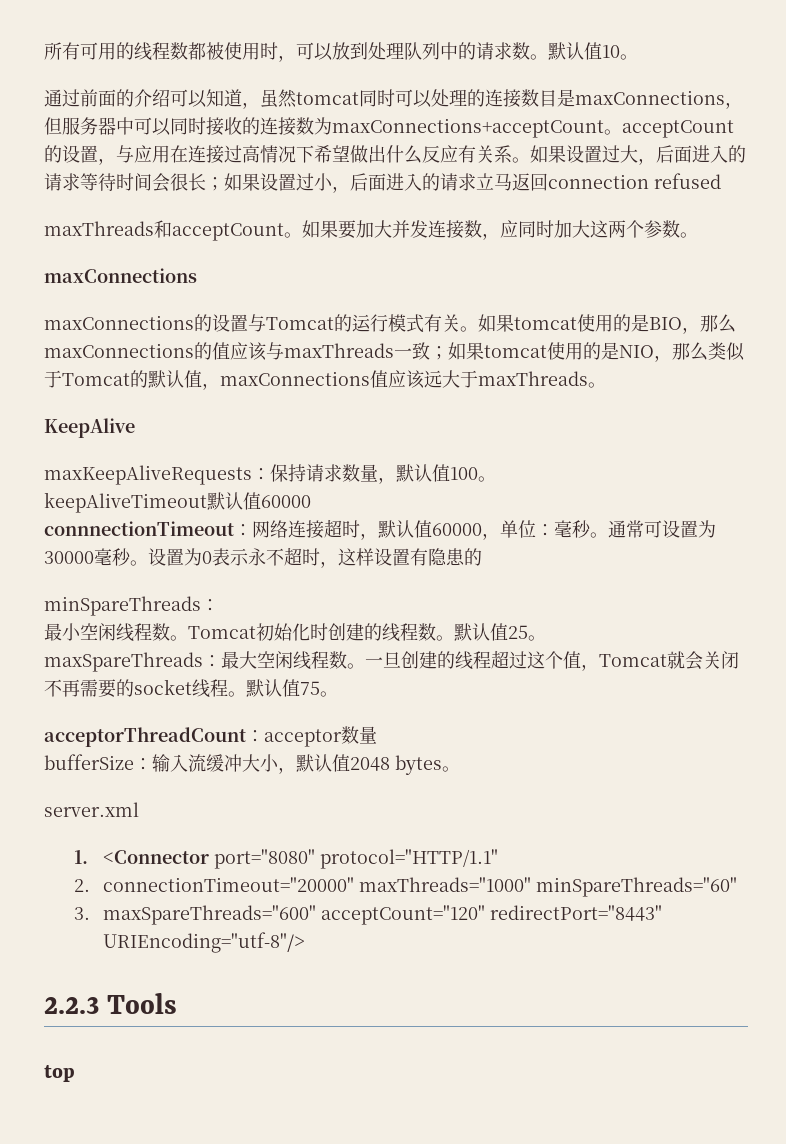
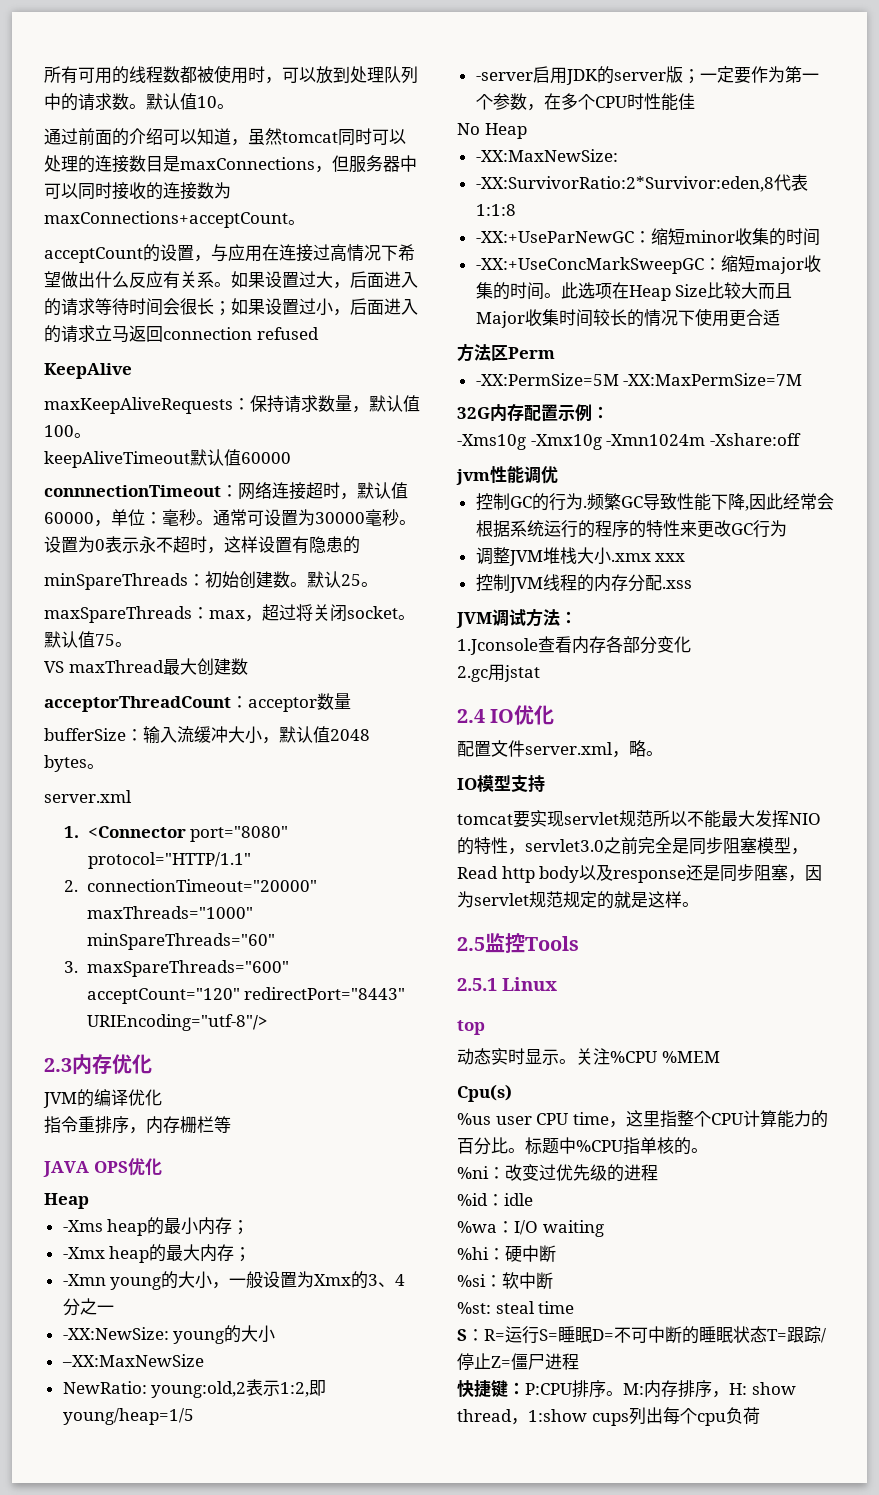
(622, 132) none -> (305, 222) //
[44,220,698,241] [44,268,197,283] [44,314,736,334] [44,342,745,362] [44,370,606,390] // maxThreads和acceptCount。如果要加大并发连接数，应同时加大这两个参数。 // maxConnections // maxConnections的设置与Tomcat的运行模式有关。如果tomcat使用的是BIO，那么maxConnections的值应该与maxThreads一致；如果tomcat使用的是NIO，那么类似于Tomcat的默认值，maxConnections值应该远大于maxThreads。 -> (319, 333) none
[44,623,508,642] // 最小空闲线程数。Tomcat初始化时创建的线程数。默认值 -> [205,571,341,589] 初始创建数。默认
[221,650,739,671] [44,679,228,698] 最大空闲线程数。一旦创建的线程超过这个值，Tomcat就会关闭不再需要的socket线程 -> [209,604,398,622] max，超过将关闭socket
(338, 694) none -> [44,658,248,676] // VS maxThread最大创建数
[44,997,99,1014] 2.2.3 -> [44,1054,152,1075] [43,1089,162,1108] [44,1116,231,1134] [43,1158,162,1177] [44,1193,89,1209] [62,1217,250,1236] [62,1244,252,1263] [62,1271,406,1290] [62,1298,114,1316] [62,1325,276,1344] [61,1354,204,1367] [62,1379,327,1398] [62,1408,194,1425] [475,66,819,85] [475,93,695,111] [457,123,527,139] [475,149,618,162] [475,174,808,192] [475,204,516,216] [475,228,820,246] [475,255,821,274] [475,282,793,301] [475,308,780,328] [457,343,555,362] [475,373,803,386] [457,403,609,422] [457,433,801,450] [456,465,558,485] [475,493,834,511] [475,520,787,538] [475,547,686,566] [475,574,692,593] [456,608,577,628] [457,636,691,655] [457,664,540,682] [457,705,555,725] [457,740,663,758] [457,774,545,793] [457,810,821,828] [457,837,808,855] [457,864,823,883] [457,891,699,909] [457,933,525,953] 2.3内存优化 // JVM的编译优化 // 指令重排序，内存栅栏等 // JAVA OPS优化 // Heap // -Xms heap的最小内存； // -Xmx heap的最大内存； // -Xmn young的大小，一般设置为Xmx的3、4分之一 // -XX:NewSize: young的大小 // –XX:MaxNewSize // NewRatio: young:old,2表示1:2,即young/heap=1/5 // -server启用JDK的server版；一定要作为第一个参数，在多个CPU时性能佳 // No Heap // -XX:MaxNewSize: // -XX:SurvivorRatio:2*Survivor:eden,8代表1:1:8 // -XX:+UseParNewGC：缩短minor收集的时间 // -XX:+UseConcMarkSweepGC：缩短major收集的时间。此选项在Heap Size比较大而且Major收集时间较长的情况下使用更合适 // 方法区Perm // -XX:PermSize=5M -XX:MaxPermSize=7M // 32G内存配置示例： // -Xms10g -Xmx10g -Xmn1024m -Xshare:off // jvm性能调优 // 控制GC的行为.频繁GC导致性能下降,因此经常会根据系统运行的程序的特性来更改GC行为 // 调整JVM堆栈大小.xmx xxx // 控制JVM线程的内存分配.xss // JVM调试方法： // 1.Jconsole查看内存各部分变化 // 2.gc用jstat // 2.4 IO优化 // 配置文件server.xml，略。 // IO模型支持 // tomcat要实现servlet规范所以不能最大发挥NIO的特性，servlet3.0之前完全是同步阻塞模型，Read http body以及response还是同步阻塞，因为servlet规范规定的就是这样。 // 2.5监控
(178, 1003) none -> [457,977,557,991] // 2.5.1 Linux
(75, 1073) none -> [457,1048,720,1065] [457,1084,512,1102] [457,1110,828,1128] [457,1137,708,1155] [457,1164,658,1182] [457,1193,533,1206] [457,1220,604,1237] [457,1245,556,1262] [457,1272,553,1289] [457,1301,575,1314] [457,1326,826,1344] [457,1353,579,1370] [457,1380,796,1398] [457,1407,760,1426] // 动态实时显示。关注%CPU %MEM // Cpu(s) // %us user CPU time，这里指整个CPU计算能力的百分比。标题中%CPU指单核的。 // %ni：改变过优先级的进程 // %id：idle // %wa：I/O waiting // %hi：硬中断 // %si：软中断 // %st: steal time // S：R=运行S=睡眠D=不可中断的睡眠状态T=跟踪/停止Z=僵尸进程 // 快捷键：P:CPU排序。M:内存排序，H: show thread，1:show cups列出每个cpu负荷

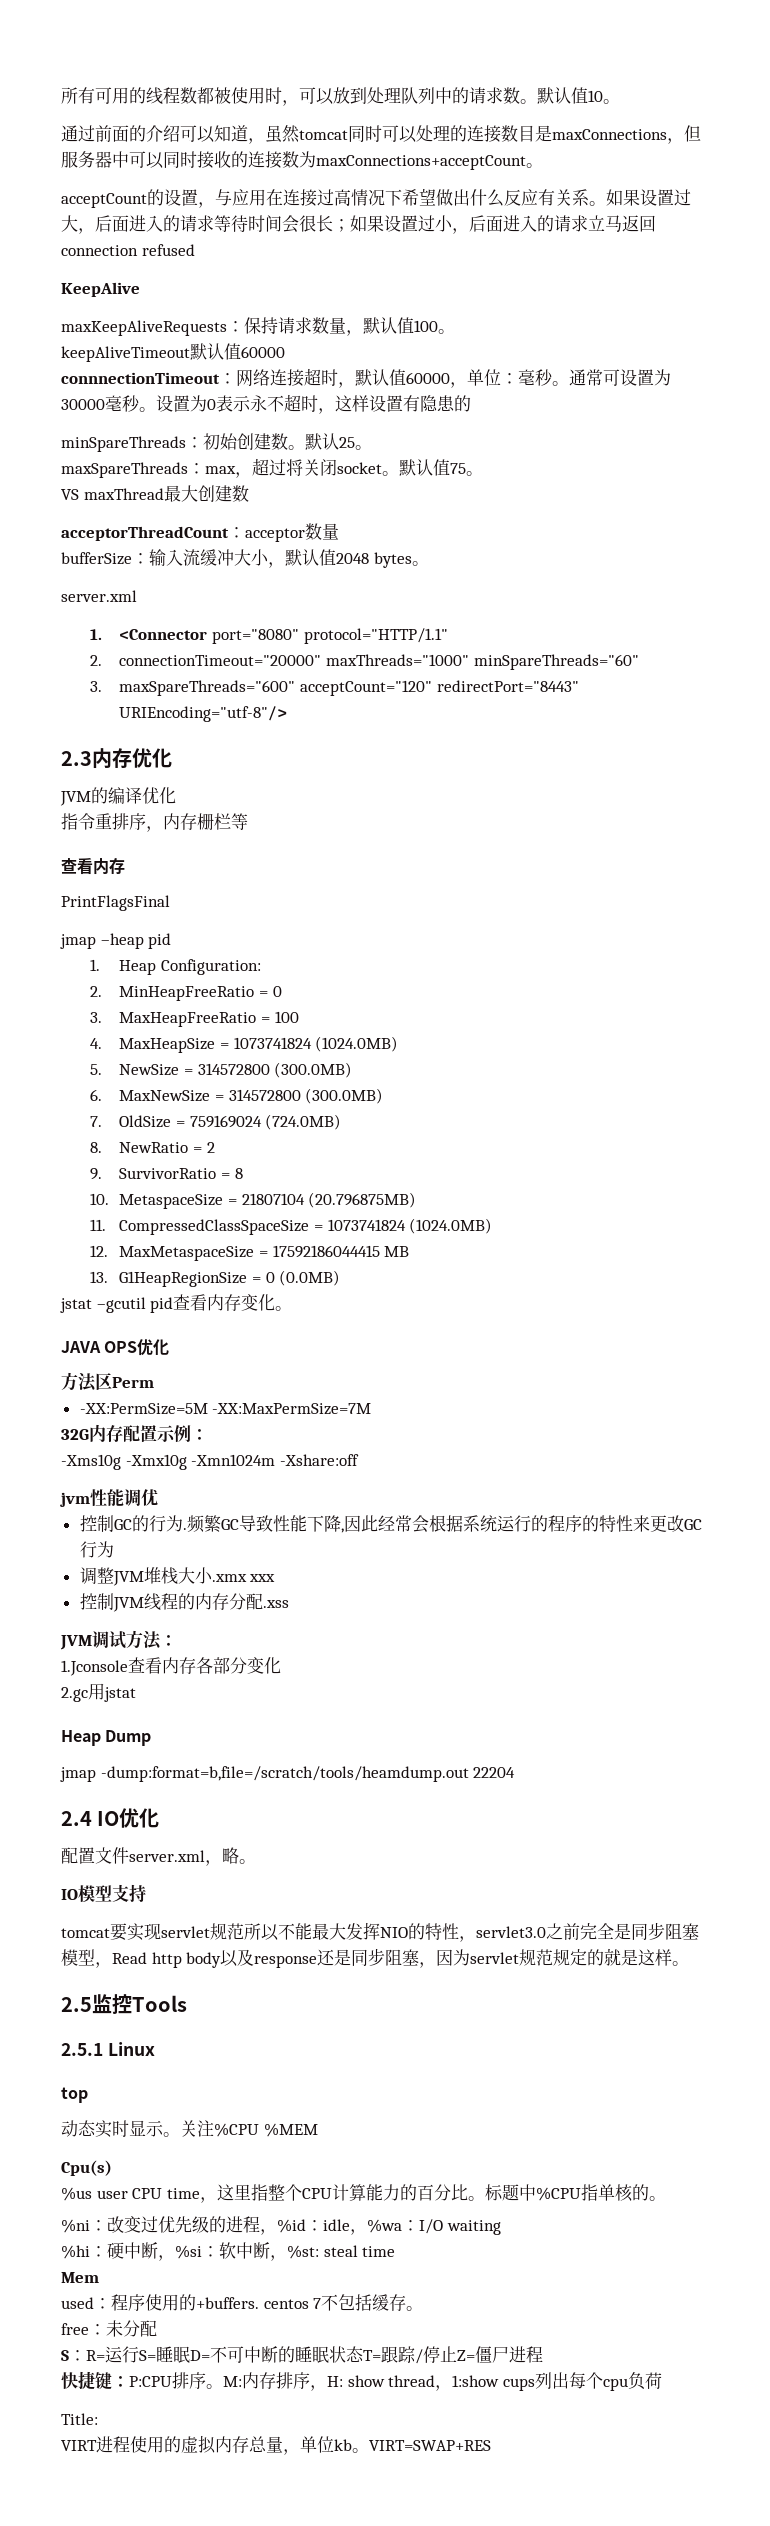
[43,1158,162,1177] [44,1193,89,1209] [62,1217,250,1236] [62,1244,252,1263] [62,1271,406,1290] [62,1298,114,1316] [62,1325,276,1344] [61,1354,204,1367] [62,1379,327,1398] [62,1408,194,1425] [475,66,819,85] [475,93,695,111] [457,123,527,139] [475,149,618,162] [475,174,808,192] [475,204,516,216] [475,228,820,246] [475,255,821,274] [475,282,793,301] [475,308,780,328] JAVA OPS优化 // Heap // -Xms heap的最小内存； // -Xmx heap的最大内存； // -Xmn young的大小，一般设置为Xmx的3、4分之一 // -XX:NewSize: young的大小 // –XX:MaxNewSize // NewRatio: young:old,2表示1:2,即young/heap=1/5 // -server启用JDK的server版；一定要作为第一个参数，在多个CPU时性能佳 // No Heap // -XX:MaxNewSize: // -XX:SurvivorRatio:2*Survivor:eden,8代表1:1:8 // -XX:+UseParNewGC：缩短minor收集的时间 // -XX:+UseConcMarkSweepGC：缩短major收集的时间。此选项在Heap Size比较大而且Major收集时间较长的情况下使用更合适 -> [61,858,125,875] [61,895,170,911] [60,933,172,949] [90,959,261,975] [90,986,282,1001] [90,1011,299,1027] [90,1036,399,1053] [90,1062,353,1078] [90,1088,384,1104] [90,1114,342,1130] [90,1142,215,1153] [90,1168,243,1180] [90,1192,417,1209] [90,1218,493,1235] [90,1245,410,1261] [90,1270,341,1287] [60,1294,293,1313] [61,1339,170,1356] 查看内存 // PrintFlagsFinal // jmap –heap pid // 1. Heap Configuration: // 2. MinHeapFreeRatio = 0 // 3. MaxHeapFreeRatio = 100 // 4. MaxHeapSize = 1073741824 (1024.0MB) // 5. NewSize = 314572800 (300.0MB) // 6. MaxNewSize = 314572800 (300.0MB) // 7. OldSize = 759169024 (724.0MB) // 8. NewRatio = 2 // 9. SurvivorRatio = 8 // 10. MetaspaceSize = 21807104 (20.796875MB) // 11. CompressedClassSpaceSize = 1073741824 (1024.0MB) // 12. MaxMetaspaceSize = 17592186044415 MB // 13. G1HeapRegionSize = 0 (0.0MB) // jstat –gcutil pid查看内存变化。 // JAVA OPS优化
(540, 673) none -> [61,1730,152,1746] [60,1766,516,1782] // Heap Dump // jmap -dump:format=b,file=/scratch/tools/heamdump.out 22204
(658, 1172) // -> [260,2229,277,2235] ，
(533, 1199) // -> [350,2229,367,2235] ，
(556, 1253) // -> [158,2255,175,2261] ，
(553, 1280) // -> [270,2255,287,2261] ，
(575, 1307) none -> [61,2272,99,2283] [61,2294,424,2311] [61,2320,157,2337] // Mem // used：程序使用的+buffers. centos 7不包括缓存。 // free：未分配
(760, 1416) none -> [61,2413,98,2425] [61,2435,491,2455] // Title: // VIRT进程使用的虚拟内存总量，单位kb。VIRT=SWAP+RES

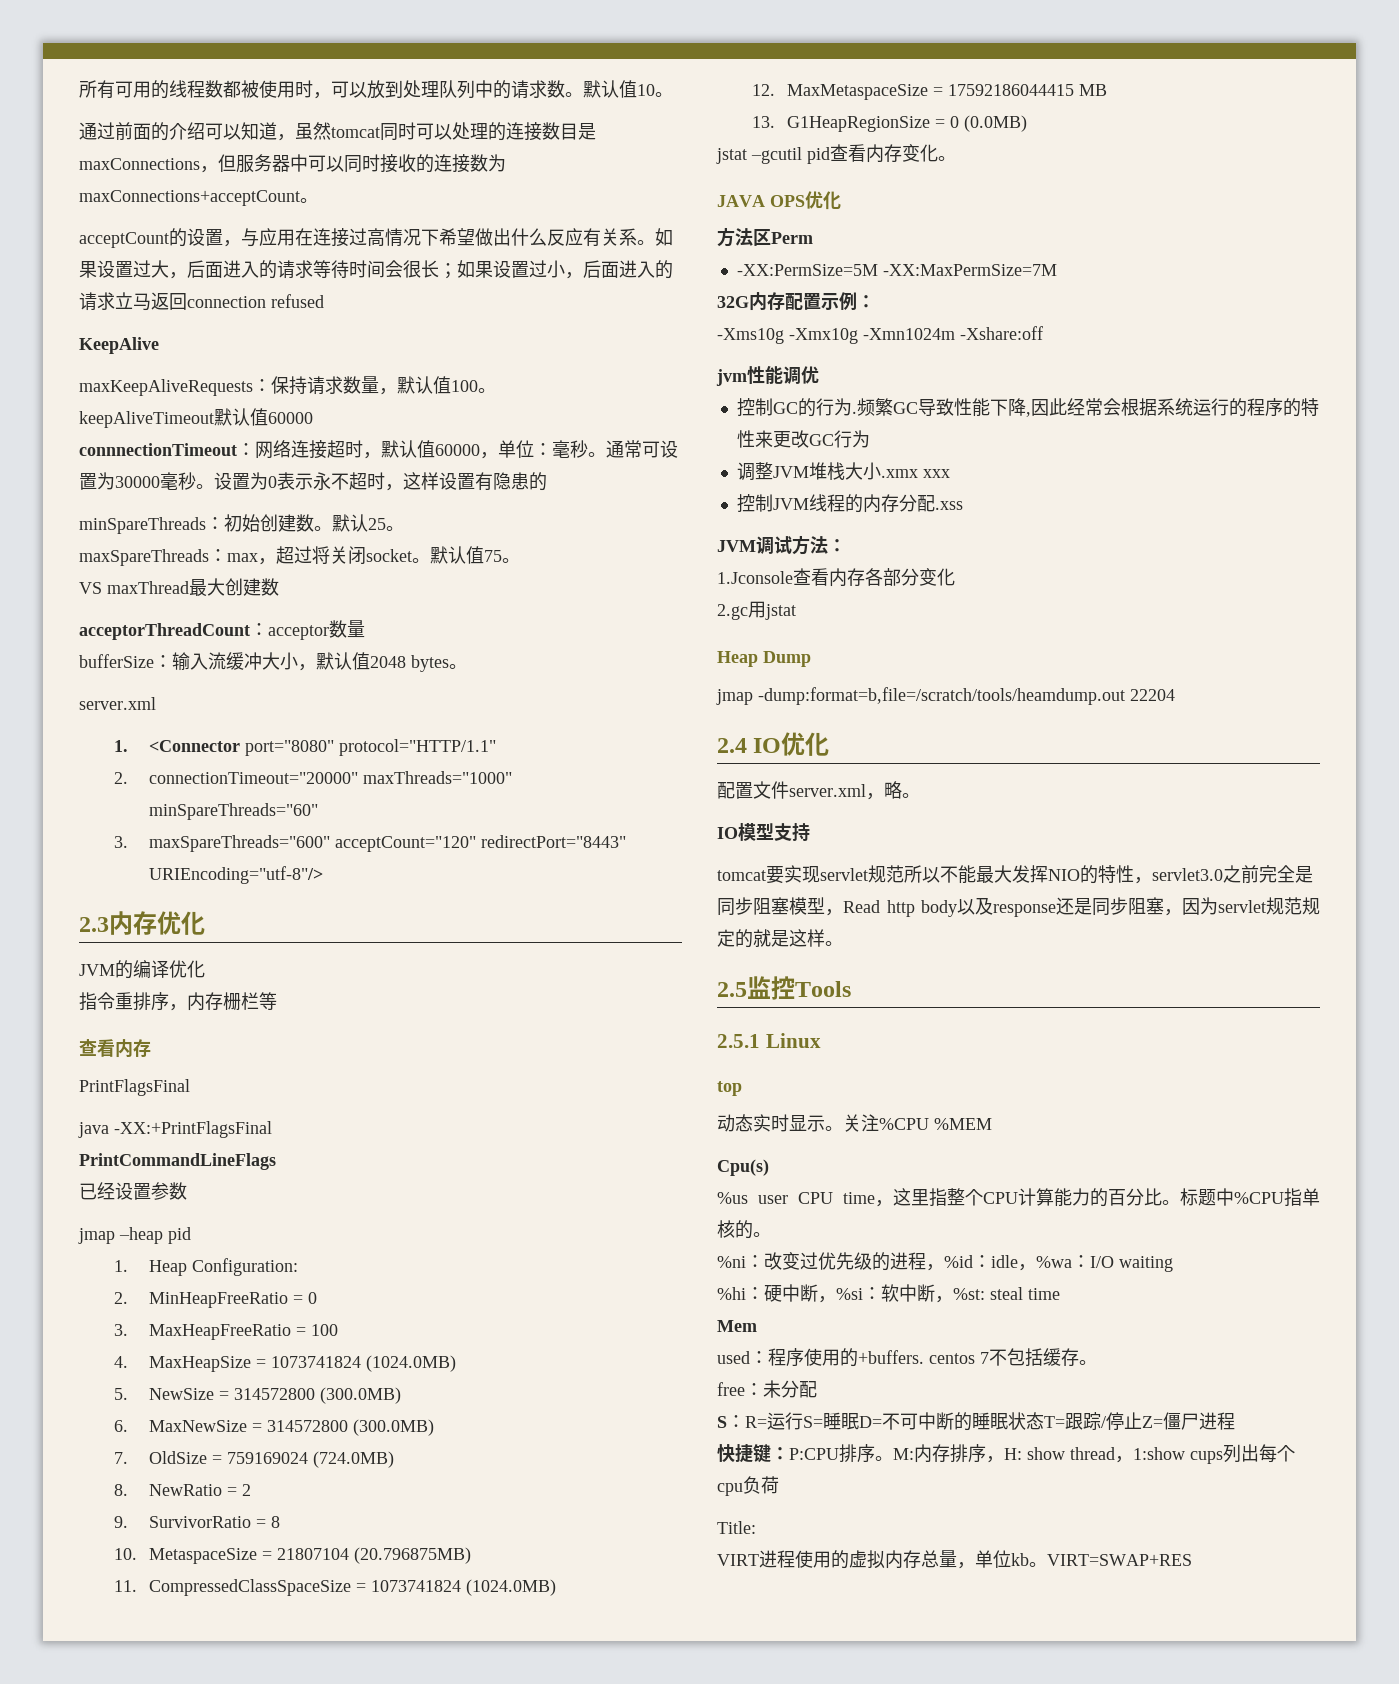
(170, 903) none -> [78,1121,272,1138] [79,1153,276,1170] [79,1182,187,1200] // java -XX:+PrintFlagsFinal // PrintCommandLineFlags // 已经设置参数

